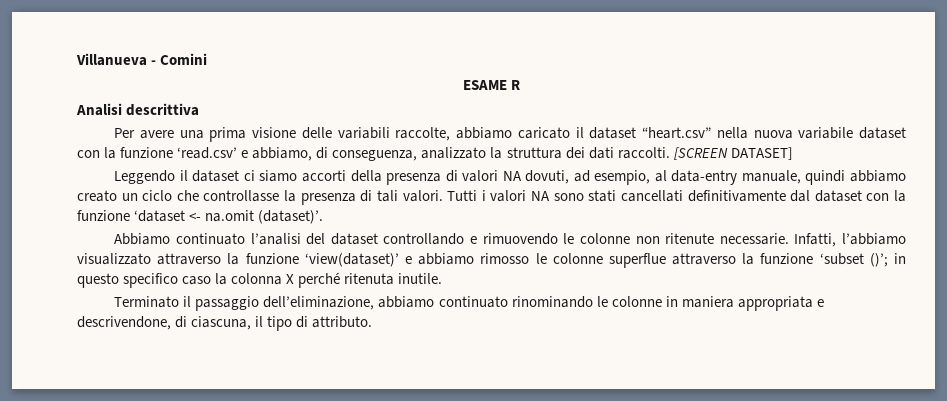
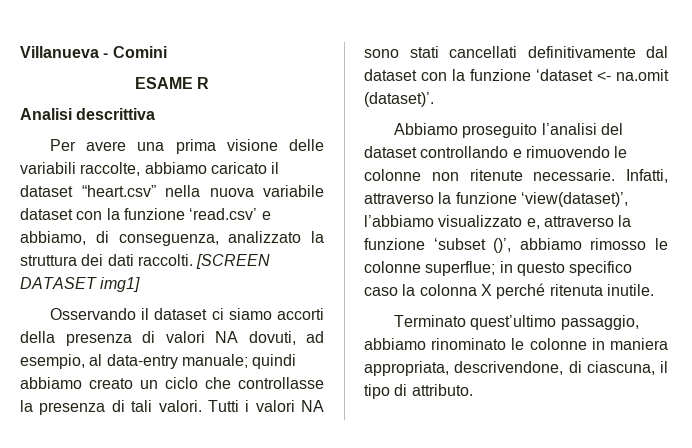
[730,147,793,160] [114,170,176,184] DATASET] // Leggendo -> [20,277,141,292] [49,308,136,320] DATASET img1] // Osservando
[741,170,801,184] manuale, -> [181,354,248,368] manuale;
[175,233,245,245] continuato -> [462,123,538,138] proseguito
[842,233,907,245] [77,253,888,268] l’abbiamo visualizzato attraverso la funzione ‘view(dataset)’ e abbiamo rimosso le colonne superflue attraverso la funzione ‘subset ()’; -> [364,192,628,207] [364,215,632,229] [364,238,668,253] [364,261,496,276] attraverso la funzione ‘view(dataset)’, l’abbiamo visualizzato e, attraverso la funzione ‘subset ()’, abbiamo rimosso le colonne superflue;
[183,296,593,311] il passaggio dell’eliminazione, abbiamo continuato rinominando -> [470,315,639,330] [364,338,507,350] quest’ultimo passaggio, abbiamo rinominato
[737,296,824,311] appropriata e -> [364,361,449,376] appropriata,

